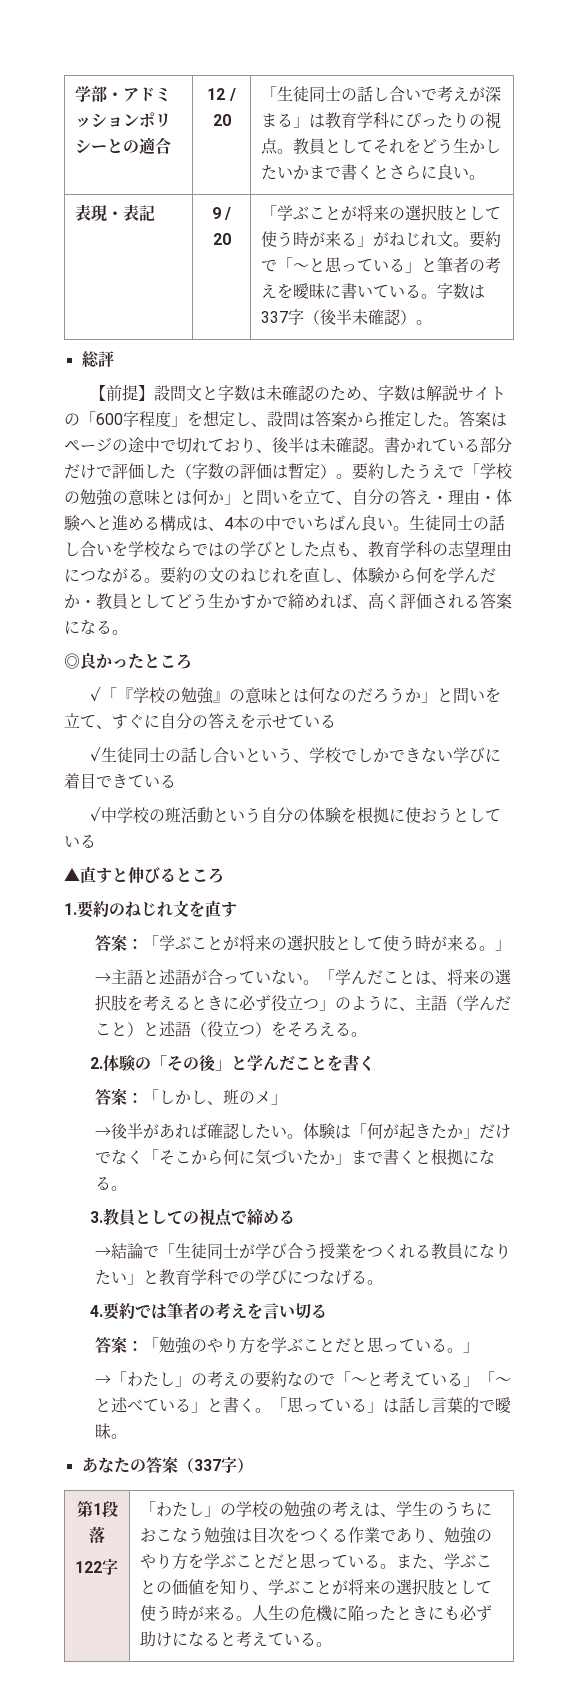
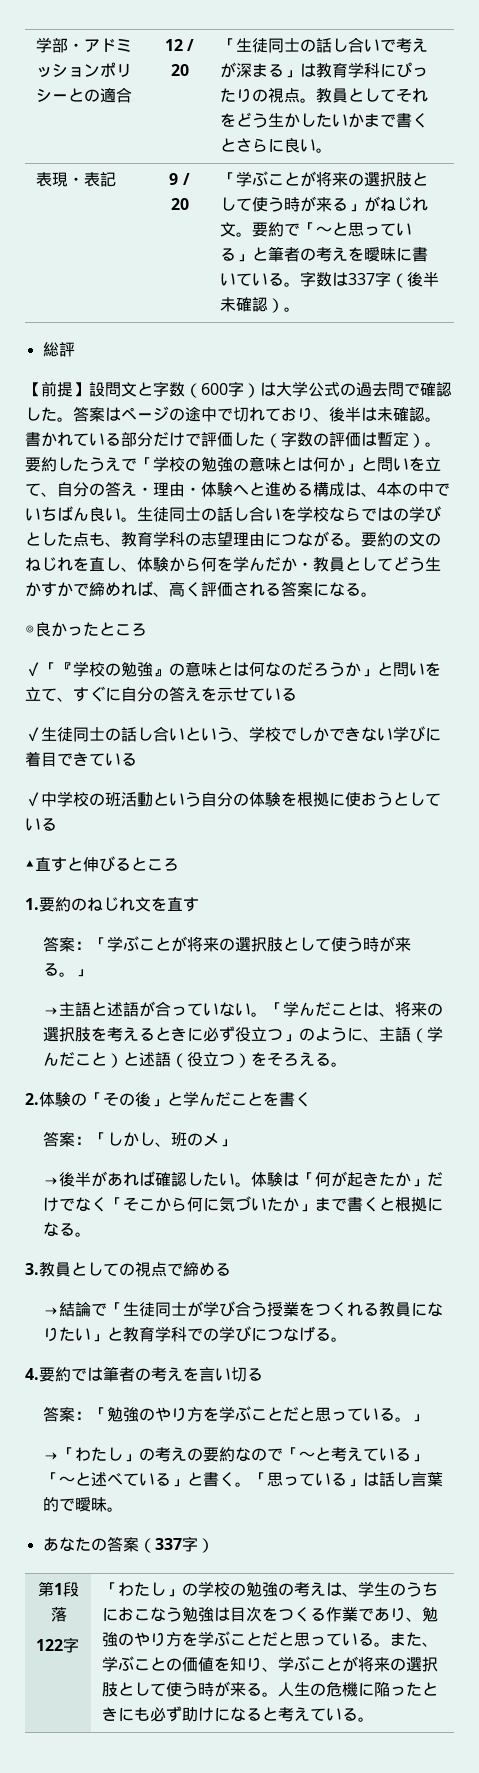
[249,385,506,401] [64,410,411,428] は未確認のため、字数は解説サイトの「600字程度」を想定し、設問は答案から推定 -> [185,381,452,398] （600字）は大学公式の過去問で確認

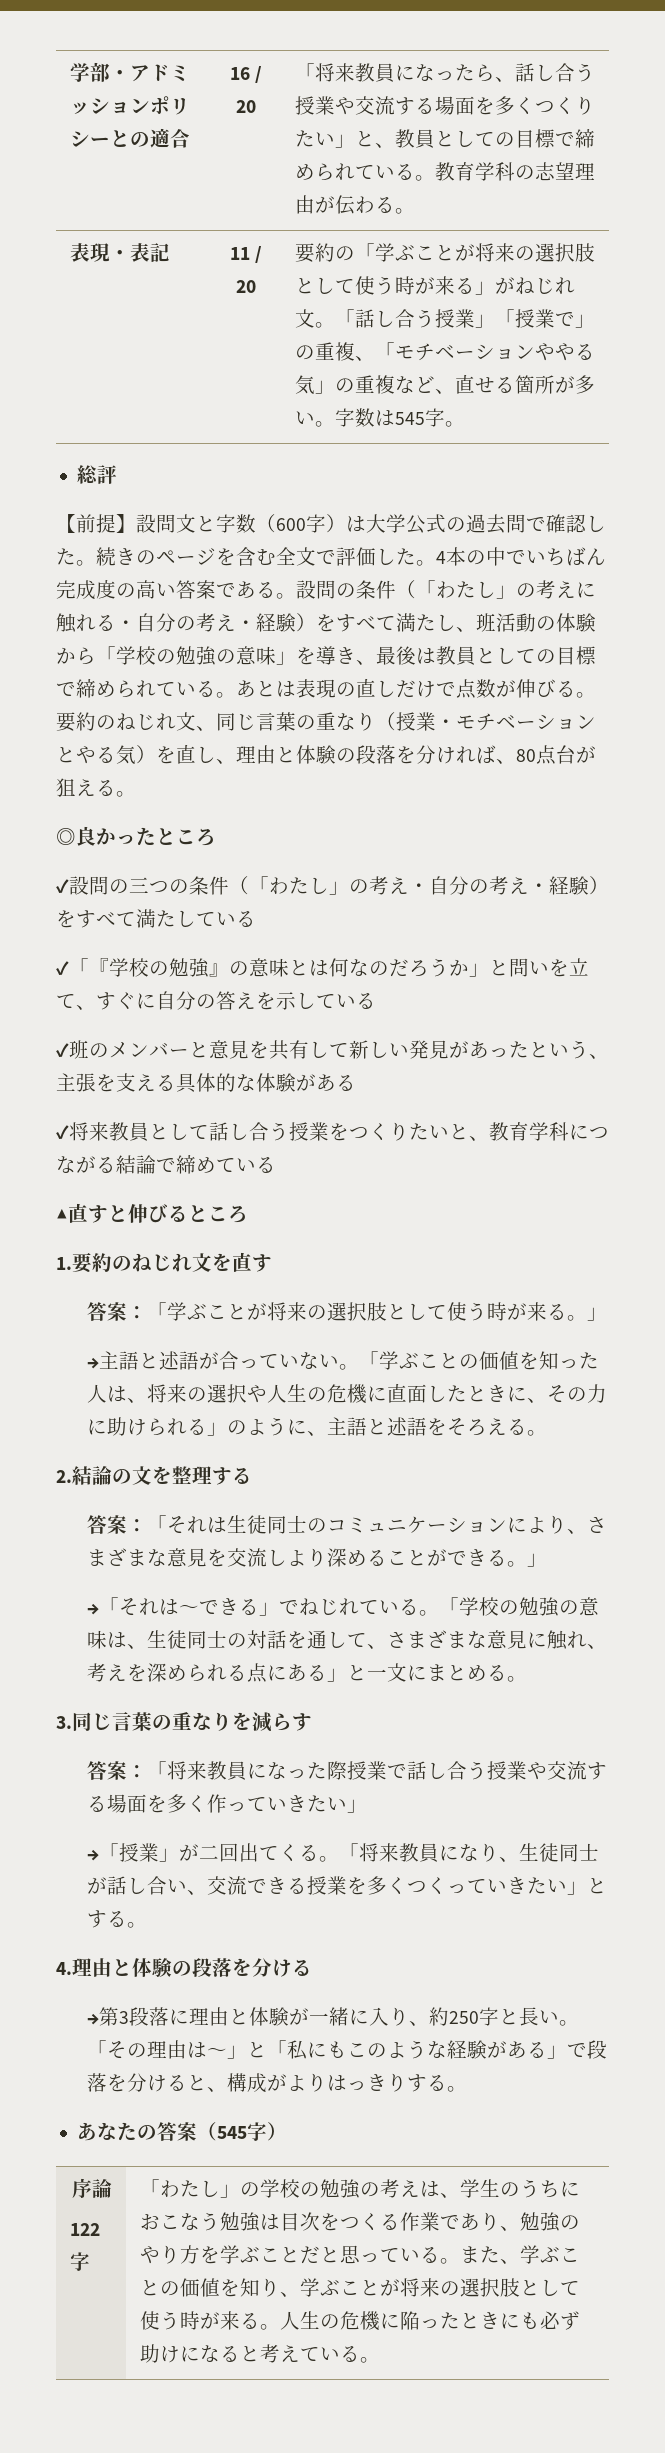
[164,39,195,51] [170,64,189,76] [219,37,428,53] [219,62,428,78] [219,87,428,103] [219,112,428,128] [219,138,316,153] 12 / 20 | 「生徒同士の話し合いで考えが深まる」は教育学科にぴったりの視点。教員としてそれをどう生かしたいかまで書くとさらに良い -> [229,66,263,83] [236,100,256,113] [294,63,595,82] [294,96,595,115] [294,129,595,148] [294,162,595,181] [294,195,395,215] 16 / 20 | 「将来教員になったら、話し合う授業や交流する場面を多くつくりたい」と、教員としての目標で締められている。教育学科の志望理由が伝わる
[169,173,190,185] [170,198,189,210] 9 / 20 | -> [229,246,263,263] [236,280,256,293] [294,243,355,263] 11 / 20 | 要約の
[251,222,412,237] [219,246,428,262] [219,271,439,288] [219,297,284,313] 要約で「〜と思っている」と筆者の考えを曖昧に書いている。字数は337字（後半未確認） -> [334,309,595,328] [294,342,595,361] [294,374,595,395] [294,408,445,427] 「話し合う授業」「授業で」の重複、「モチベーションややる気」の重複など、直せる箇所が多い。字数は545字
[73,406,441,422] [25,431,441,448] [25,456,441,472] [25,481,450,497] [25,506,441,522] [25,531,441,547] [25,556,441,572] [25,581,345,597] 答案はページの途中で切れており、後半は未確認。書かれている部分だけで評価した（字数の評価は暫定）。要約したうえで「学校の勉強の意味とは何か」と問いを立て、自分の答え・理由・体験へと進める構成は、4本の中でいちばん良い。生徒同士の話し合いを学校ならではの学びとした点も、教育学科の志望理由につながる。要約の文のねじれを直し、体験から何を学んだか・教員としてどう生かすかで締めれば、高く評価される答案にな -> [96,547,606,566] [56,580,596,600] [56,613,596,633] [56,646,596,666] [56,678,596,699] [56,712,596,732] [56,744,596,765] [56,778,96,797] 続きのページを含む全文で評価した。4本の中でいちばん完成度の高い答案である。設問の条件（「わたし」の考えに触れる・自分の考え・経験）をすべて満たし、班活動の体験から「学校の勉強の意味」を導き、最後は教員としての目標で締められている。あとは表現の直しだけで点数が伸びる。要約のねじれ文、同じ言葉の重なり（授業・モチベーションとやる気）を直し、理由と体験の段落を分ければ、80点台が狙え
(147, 629) none -> [56,876,609,895] [56,909,256,928] // ✓設問の三つの条件（「わたし」の考え・自分の考え・経験）をすべて満たしている
[233,687,297,701] [25,726,441,742] [25,751,137,767] [25,791,425,807] せている // ✓生徒同士の話し合いという、学校でしかできない学びに着目できている // ✓中学校の班活動という自分の体験を根拠に使おうとし -> [296,992,376,1009] [56,1040,609,1060] [56,1073,356,1093] [56,1122,609,1141] [56,1155,216,1174] している // ✓班のメンバーと意見を共有して新しい発見があったという、主張を支える具体的な体験がある // ✓将来教員として話し合う授業をつくりたいと、教育学科につながる結論で締め
[298,1001,443,1017] [42,1026,443,1043] [42,1052,347,1068] [25,1091,311,1107] [42,1131,235,1147] [42,1171,443,1187] [42,1196,443,1212] [42,1222,91,1237] [25,1261,231,1277] [42,1301,443,1317] [42,1326,347,1342] [25,1366,263,1382] [42,1406,427,1422] [42,1447,427,1462] [42,1472,443,1487] [42,1497,107,1512] んだことは、将来の選択肢を考えるときに必ず役立つ」のように、主語（学んだこと）と述語（役立つ）をそろえる。 // 2.体験の「その後」と学んだことを書く // 答案：「しかし、班のメ」 // →後半があれば確認したい。体験は「何が起きたか」だけでなく「そこから何に気づいたか」まで書くと根拠になる。 // 3.教員としての視点で締める // →結論で「生徒同士が学び合う授業をつくれる教員になりたい」と教育学科での学びにつなげる。 // 4.要約では筆者の考えを言い切る // 答案：「勉強のやり方を学ぶことだと思っている。」 // →「わたし」の考えの要約なので「〜と考えている」「〜と述べている」と書く。「思っている」は話し言葉的で曖昧 -> [398,1351,599,1370] [86,1383,607,1404] [86,1417,547,1436] [56,1466,252,1485] [86,1515,607,1534] [86,1548,547,1567] [86,1597,599,1617] [86,1630,607,1650] [86,1663,527,1683] [56,1712,312,1732] [86,1761,607,1780] [86,1794,367,1813] [86,1843,599,1862] [86,1876,607,1895] [86,1910,147,1928] [56,1958,312,1977] [86,2007,579,2026] [86,2040,607,2060] [86,2073,447,2093] ぶことの価値を知った人は、将来の選択や人生の危機に直面したときに、その力に助けられる」のように、主語と述語をそろえる。 // 2.結論の文を整理する // 答案：「それは生徒同士のコミュニケーションにより、さまざまな意見を交流しより深めることができる。」 // →「それは〜できる」でねじれている。「学校の勉強の意味は、生徒同士の対話を通して、さまざまな意見に触れ、考えを深められる点にある」と一文にまとめる。 // 3.同じ言葉の重なりを減らす // 答案：「将来教員になった際授業で話し合う授業や交流する場面を多く作っていきたい」 // →「授業」が二回出てくる。「将来教員になり、生徒同士が話し合い、交流できる授業を多くつくっていきたい」とする。 // 4.理由と体験の段落を分ける // →第3段落に理由と体験が一緒に入り、約250字と長い。「その理由は〜」と「私にもこのような経験がある」で段落を分けると、構成がよりはっきりする
[154,1538,182,1550] 337 -> [217,2126,248,2139] 545
[38,1581,79,1597] [50,1607,67,1622] 第1段落 -> [71,2178,112,2198] 序論

